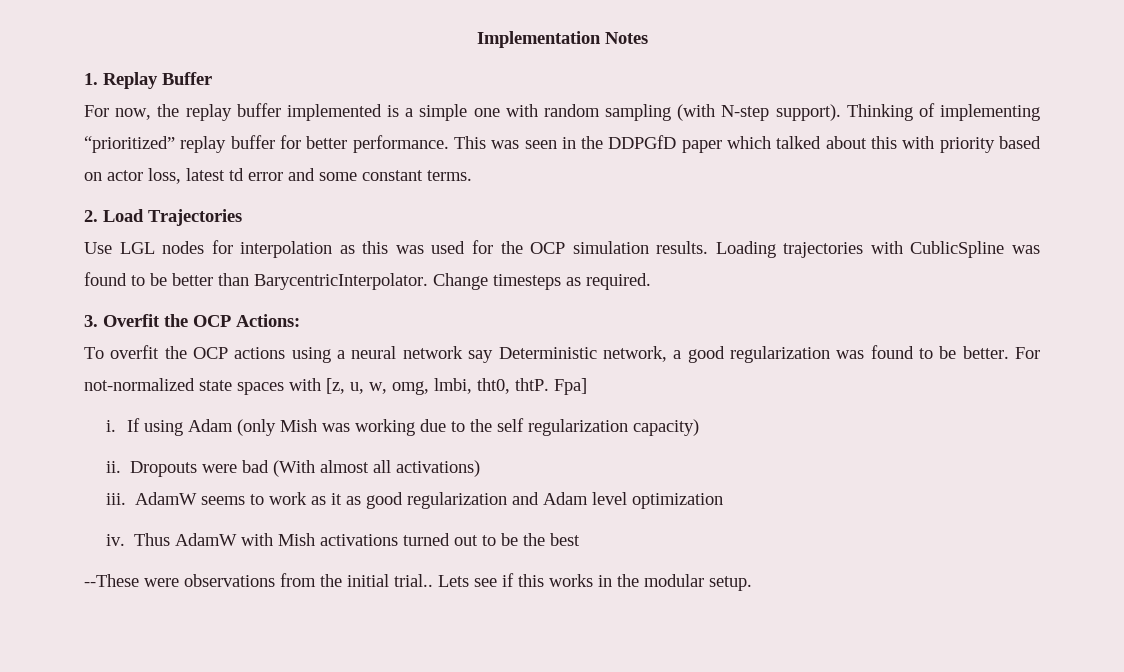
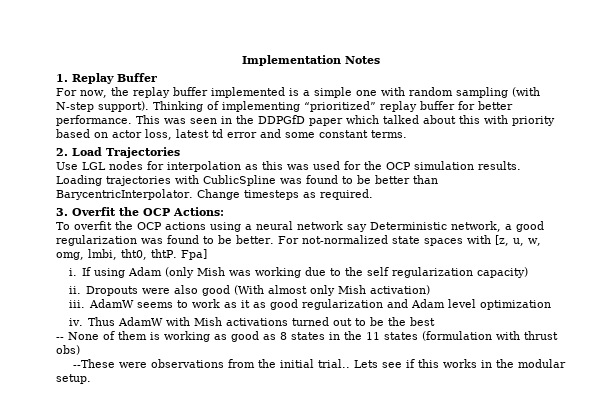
[241,460,480,477] bad (With almost all activations) -> [174,285,431,296] also good (With almost only Mish activation)
(580, 539) none -> [56,331,558,342] [56,345,80,355] // -- None of them is working as good as 8 states in the 11 states (formulation with thrust obs)

